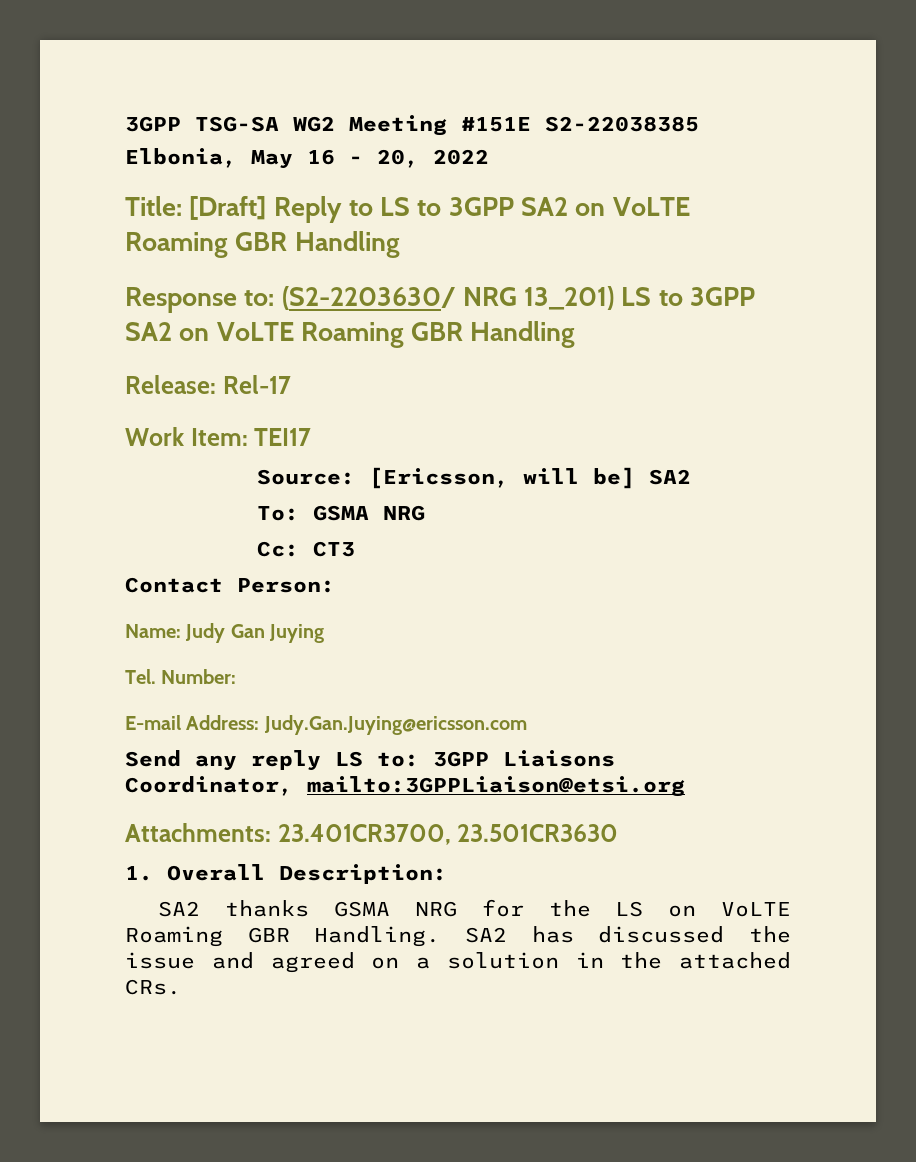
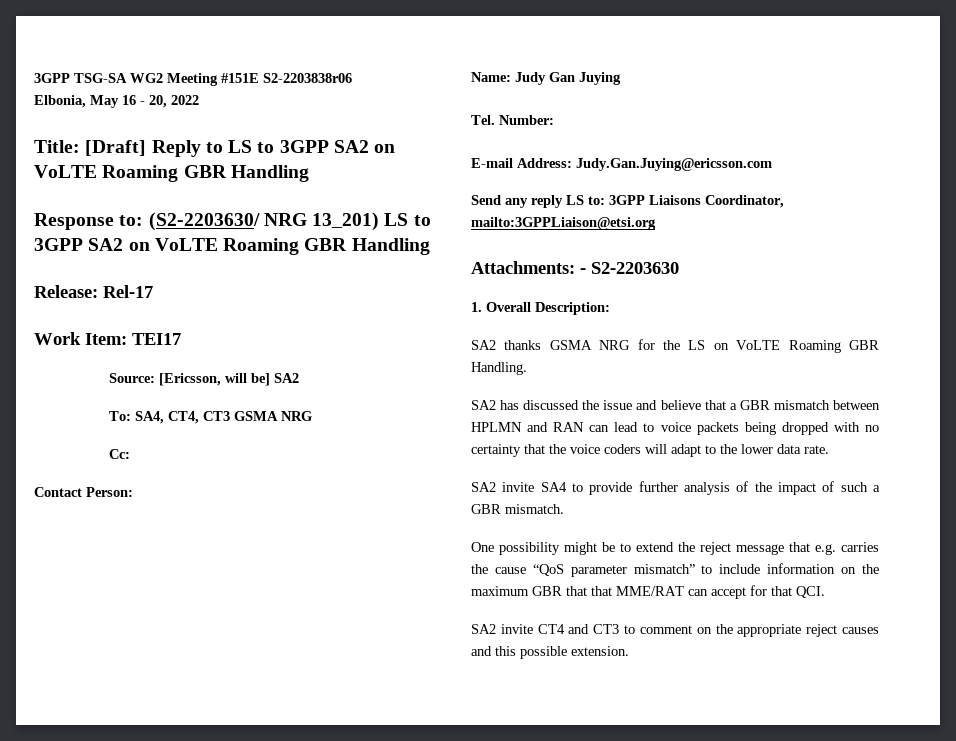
[545,116,699,132] S2-22038385 -> [263,73,352,83] S2-2203838r06
(299, 513) none -> [135,411,231,424] SA4, CT4, CT3
[312,541,355,557] CT3 -> (131, 454) none
[277,824,619,845] 23.401CR3700, 23.501CR3630 -> [580,262,679,274] - S2-2203630
(441, 936) none -> (527, 368) //
[270,952,791,973] [125,979,181,995] agreed on a solution in the attached CRs. -> [660,400,880,410] [471,422,879,435] [471,444,829,457] [471,481,880,495] [471,504,564,514] [471,542,879,555] [471,563,879,577] [471,585,825,599] [471,624,879,637] [471,646,629,659] believe that a GBR mismatch between HPLMN and RAN can lead to voice packets being dropped with no certainty that the voice coders will adapt to the lower data rate. // SA2 invite SA4 to provide further analysis of the impact of such a GBR mismatch. // One possibility might be to extend the reject message that e.g. carries the cause “QoS parameter mismatch” to include information on the maximum GBR that that MME/RAT can accept for that QCI. // SA2 invite CT4 and CT3 to comment on the appropriate reject causes and this possible extension.

